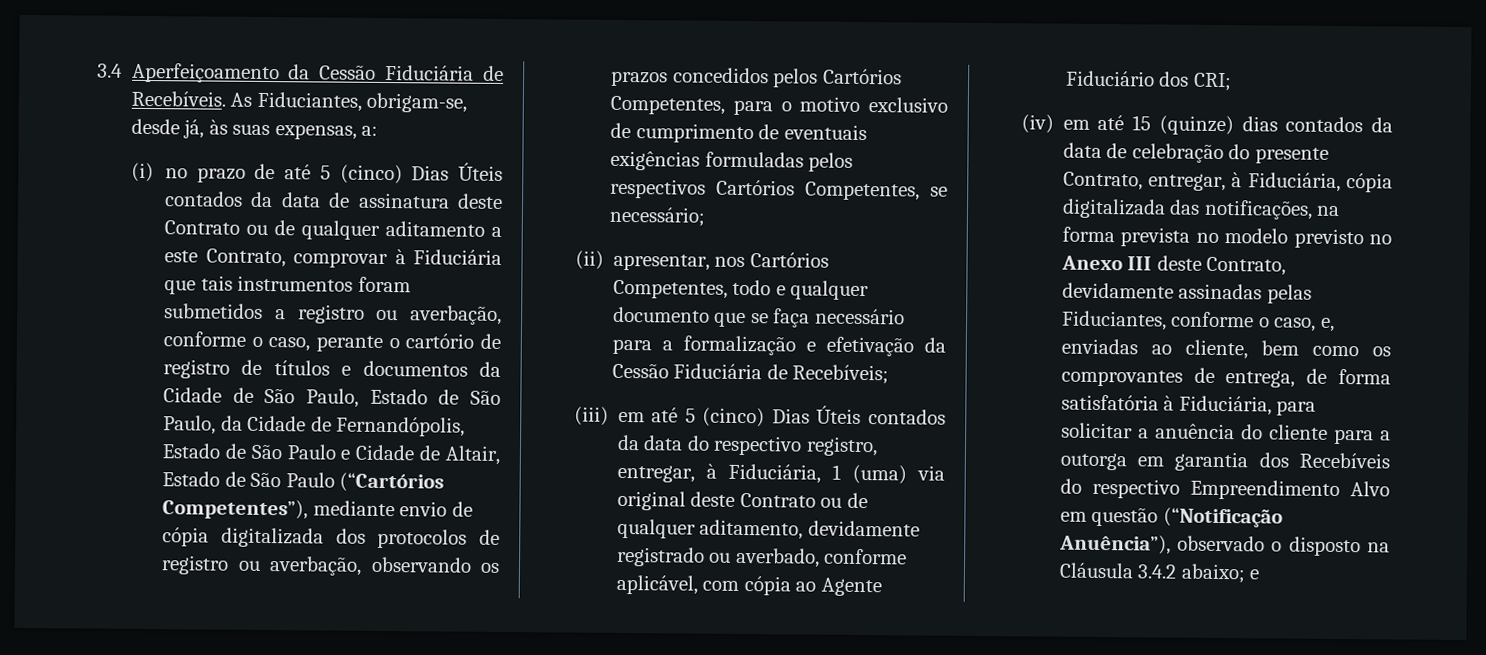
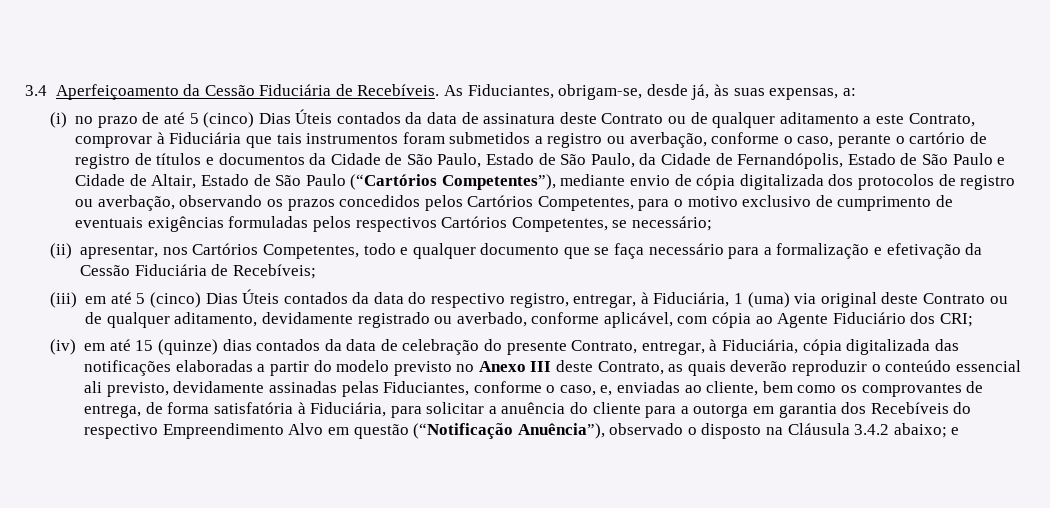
[1203,199,1341,220] [1061,226,1219,247] notificações, na forma prevista no -> [84,360,332,376] notificações elaboradas a partir do
(1287, 266) none -> [668,360,1021,376] [84,381,169,397] as quais deverão reproduzir o conteúdo essencial ali previsto,

